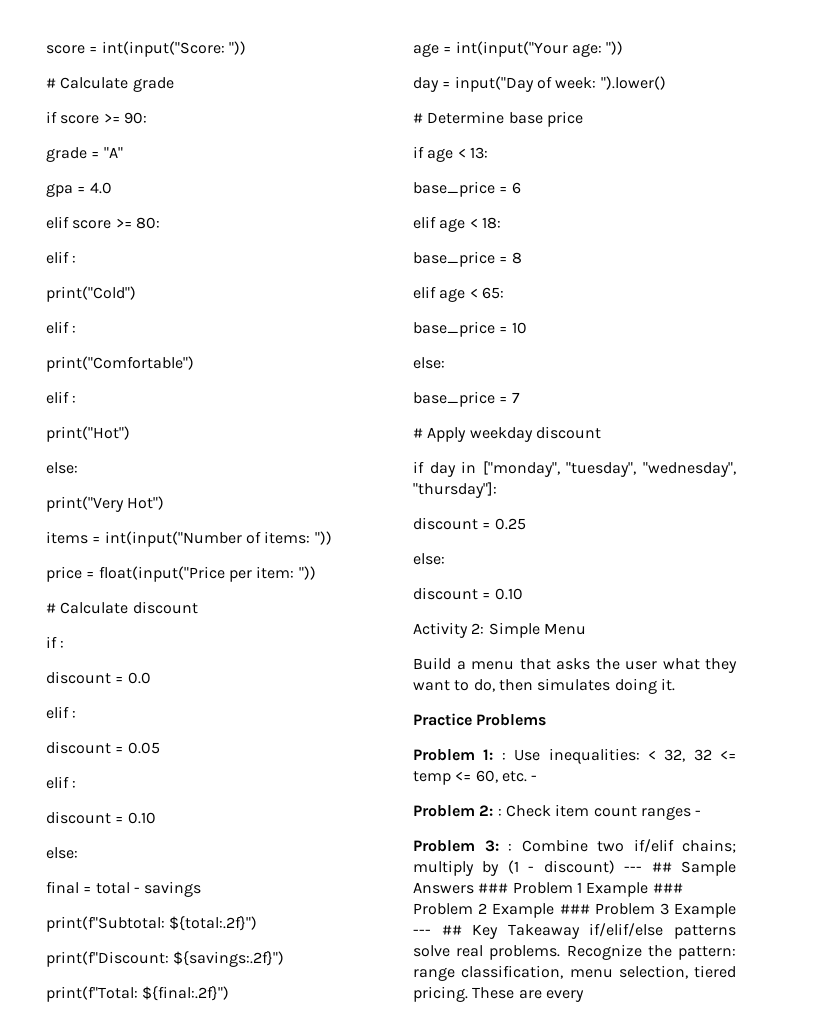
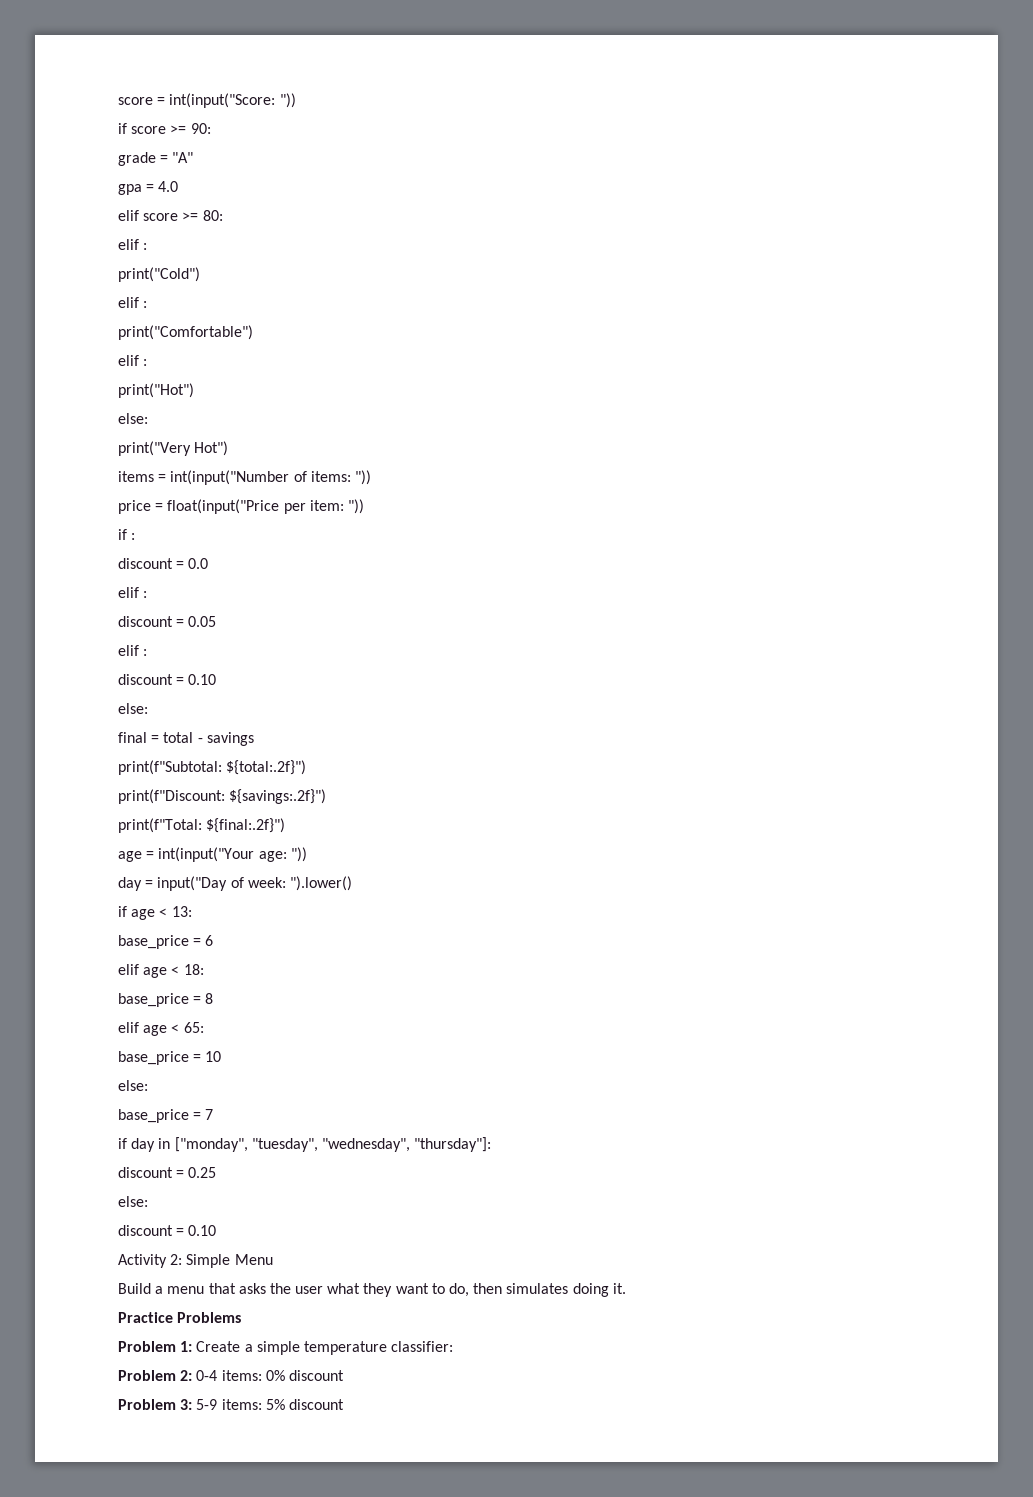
[46,77,174,92] // # Calculate grade -> (296, 100) none
[46,601,198,614] // # Calculate discount -> (364, 506) none
[413,111,583,127] // # Determine base price -> (352, 883) none
[413,426,601,442] // # Apply weekday discount -> (214, 1114) none
[501,748,736,764] [413,770,538,785] [413,804,702,820] [413,839,736,853] [413,860,736,876] [413,882,683,897] [413,903,736,918] [413,923,736,939] [413,944,736,960] [413,965,736,981] [413,986,584,1002] : Use inequalities: < 32, 32 <= temp <= 60, etc. - // Problem 2: : Check item count ranges - // Problem 3: : Combine two if/elif chains; multiply by (1 - discount) --- ## Sample Answers ### Problem 1 Example ### Problem 2 Example ### Problem 3 Example --- ## Key Takeaway if/elif/else patterns solve real problems. Recognize the pattern: range classification, menu selection, tiered pricing. These are every -> [196,1341,454,1355] [118,1370,344,1381] [118,1399,344,1410] Create a simple temperature classifier: // Problem 2: 0-4 items: 0% discount // Problem 3: 5-9 items: 5% discount

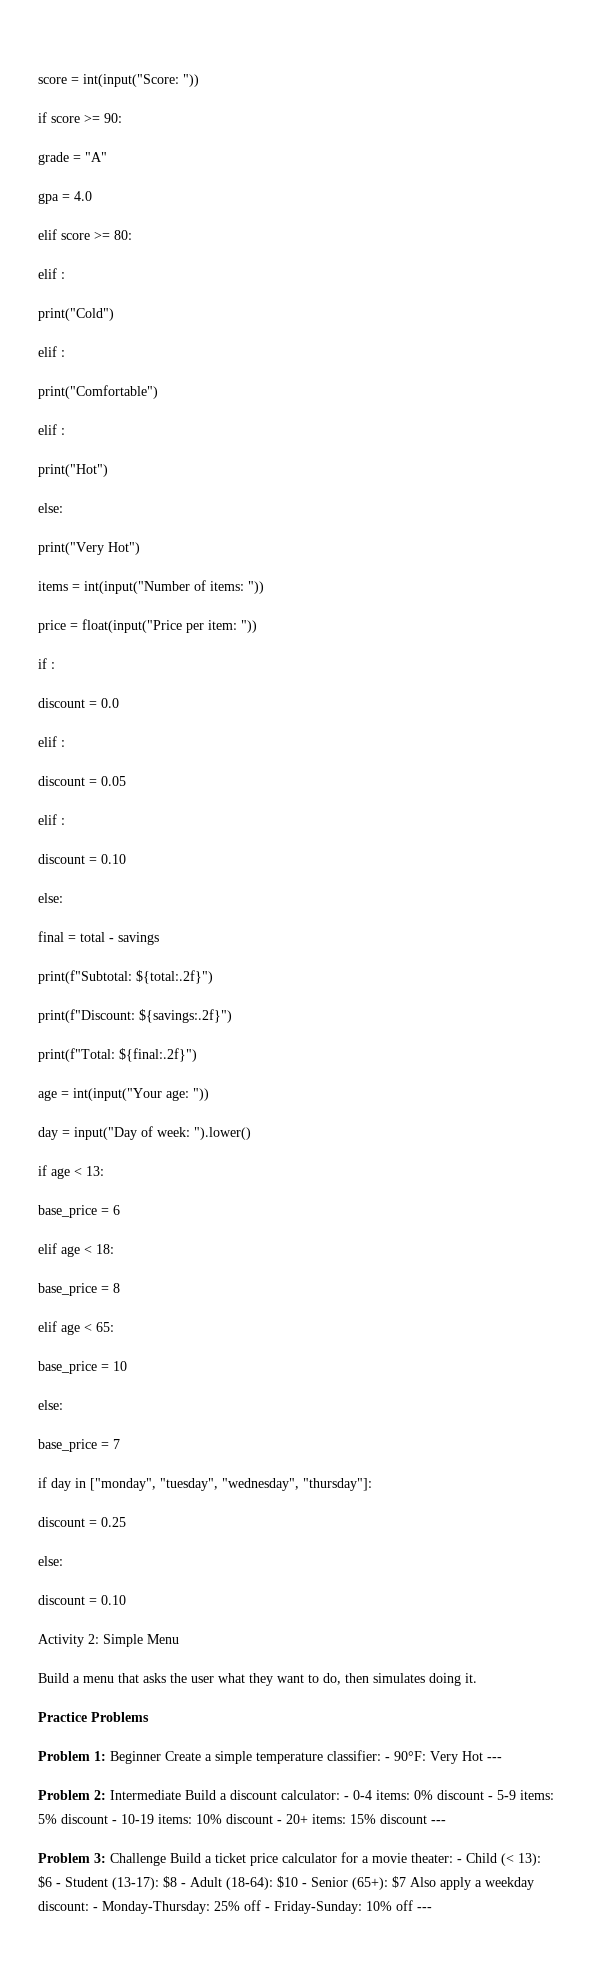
(193, 1346) none -> [110,1751,161,1764] Beginner
[118,1370,193,1381] // Problem 2: -> [385,1751,502,1764] [38,1790,349,1800] - 90°F: Very Hot --- // Problem 2: Intermediate Build a discount calculator: -
[118,1399,193,1410] // Problem 3: -> [488,1796,493,1800] -
(344, 1404) none -> [112,1814,446,1824] [38,1852,541,1866] [38,1876,534,1890] [38,1900,432,1914] - 10-19 items: 10% discount - 20+ items: 15% discount --- // Problem 3: Challenge Build a ticket price calculator for a movie theater: - Child (< 13): $6 - Student (13-17): $8 - Adult (18-64): $10 - Senior (65+): $7 Also apply a weekday discount: - Monday-Thursday: 25% off - Friday-Sunday: 10% off ---

